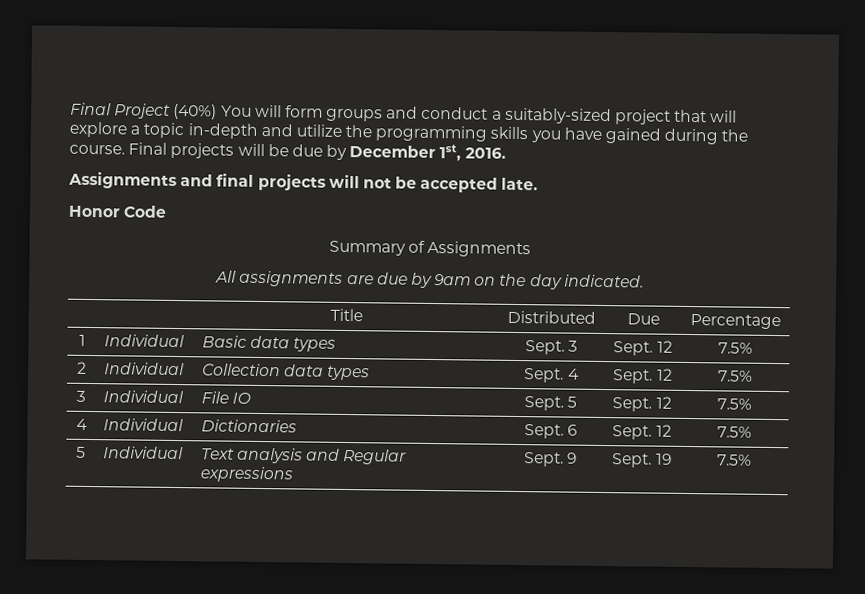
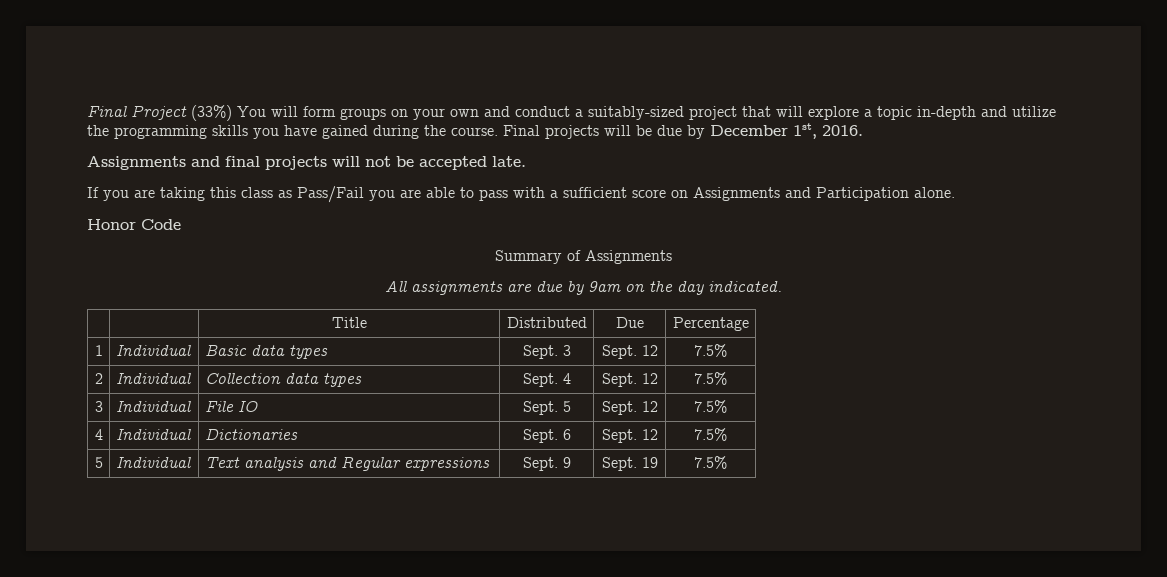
[173,103,218,120] (40%) -> [191,105,232,121] (33%)
(384, 115) none -> [391,108,479,120] on your own
(539, 184) none -> [87,186,955,203] // If you are taking this class as Pass/Fail you are able to pass with a sufficient score on Assignments and Participation alone.

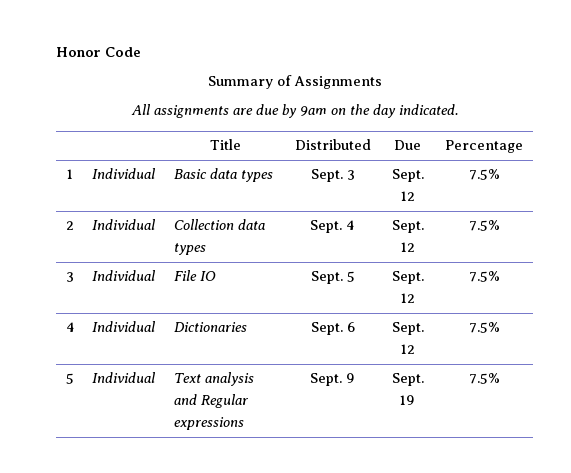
[87,105,1056,121] [87,123,863,139] [87,156,526,170] [87,186,955,203] Final Project (33%) You will form groups on your own and conduct a suitably-sized project that will explore a topic in-depth and utilize the programming skills you have gained during the course. Final projects will be due by December 1st, 2016. // Assignments and final projects will not be accepted late. // If you are taking this class as Pass/Fail you are able to pass with a sufficient score on Assignments and Participation alone. // -> (56, 52) none

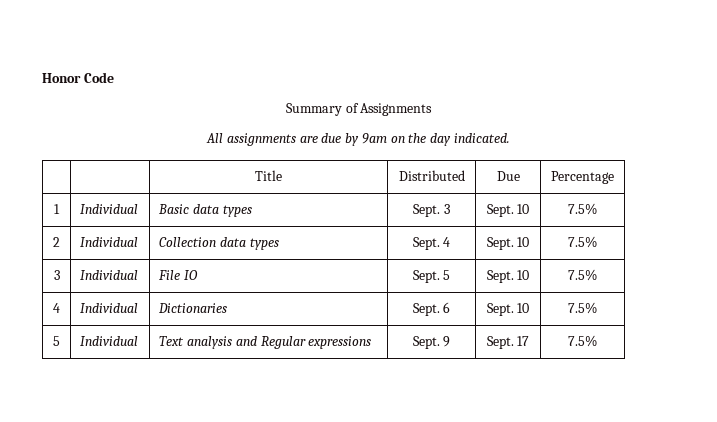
[400,191,415,201] 12 -> [517,204,530,214] 10
[400,242,415,252] 12 -> [517,237,530,247] 10
[400,293,415,303] 12 -> [517,270,530,280] 10
[400,344,415,354] 12 -> [517,303,530,313] 10
[400,395,415,405] 19 -> [517,336,530,346] 17

